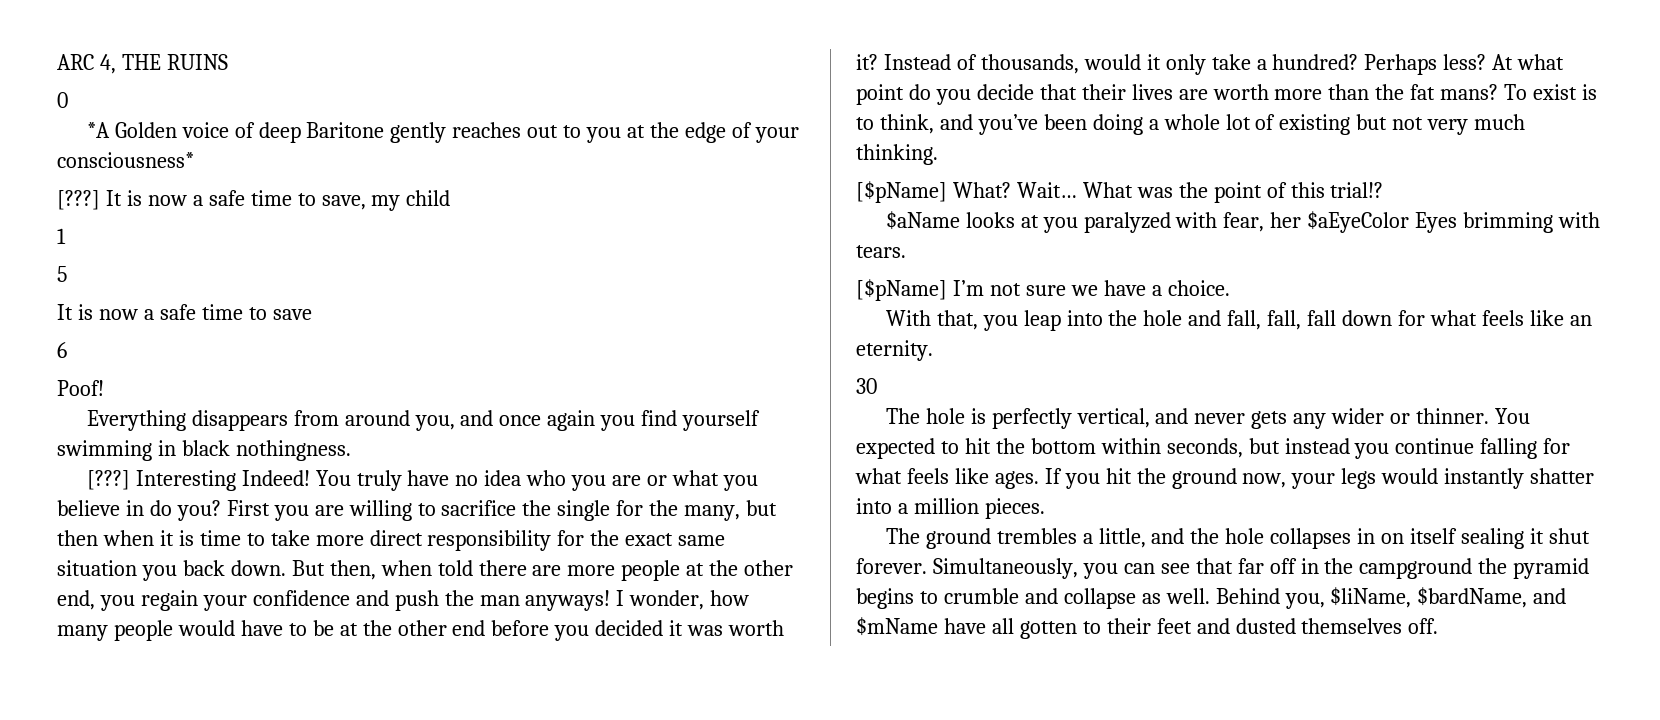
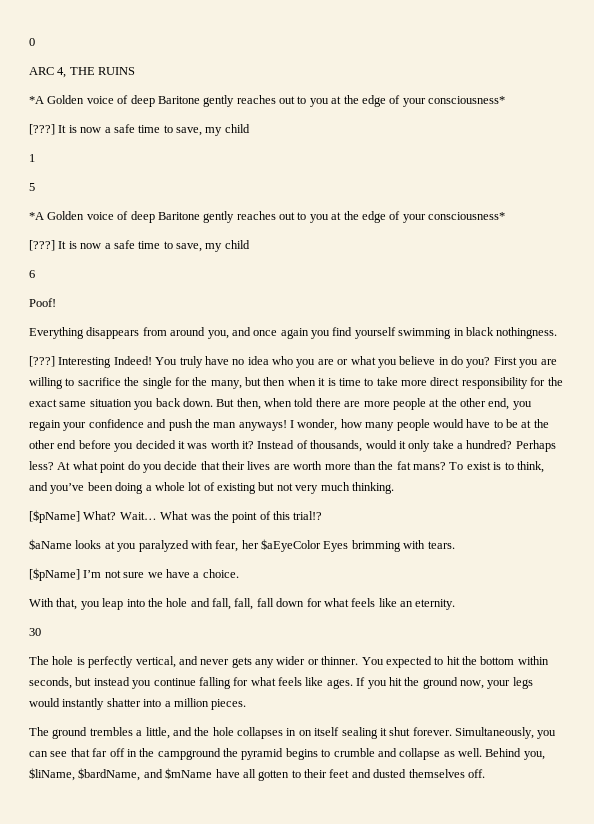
(57, 62) none -> [29,38,35,46] 0 //
[57,92,68,108] // 0 -> (136, 71) none
[57,304,312,320] It is now a safe time to save -> [29,211,505,223] [29,240,250,252] *A Golden voice of deep Baritone gently reaches out to you at the edge of your consciousness* // [???] It is now a safe time to save, my child

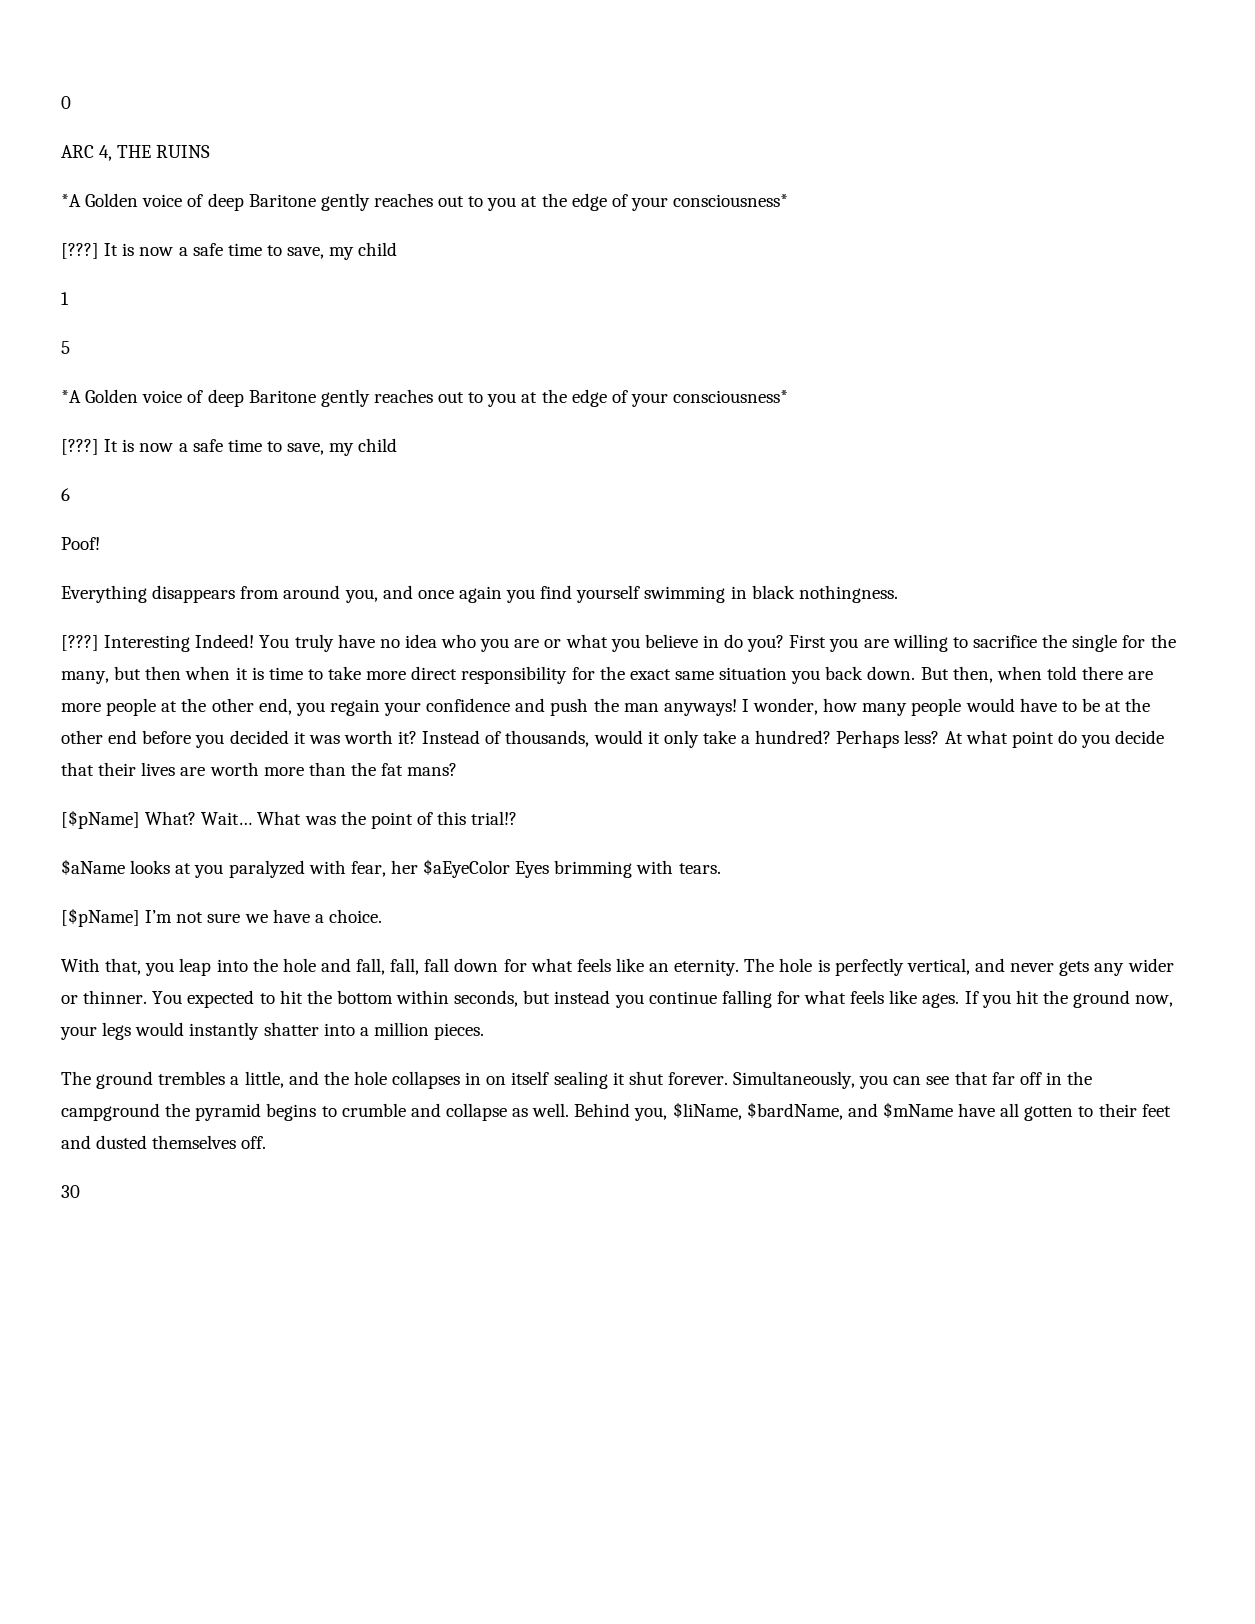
[449,461,544,473] [29,482,394,494] To exist is to think, and you’ve been doing a whole lot of existing but not very much thinking. -> (458, 769) none
[29,628,41,636] // 30 // -> (740, 967) none
(485, 773) none -> [61,1185,80,1198] // 30

